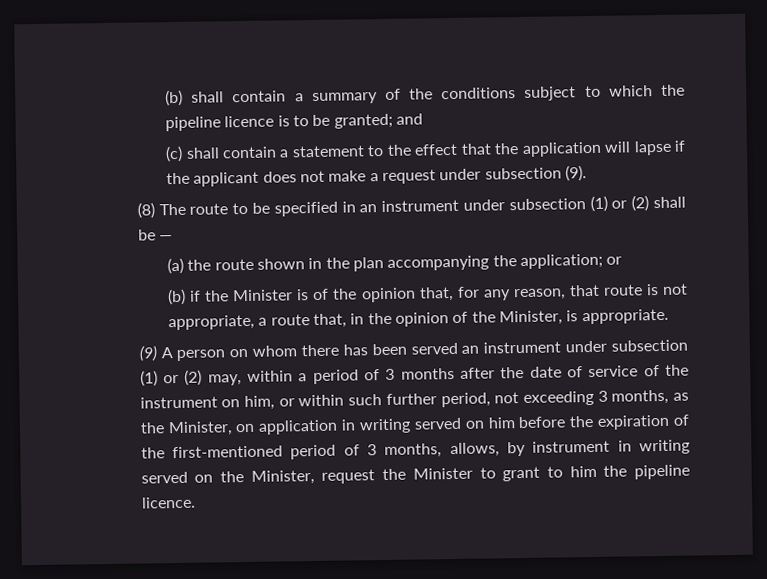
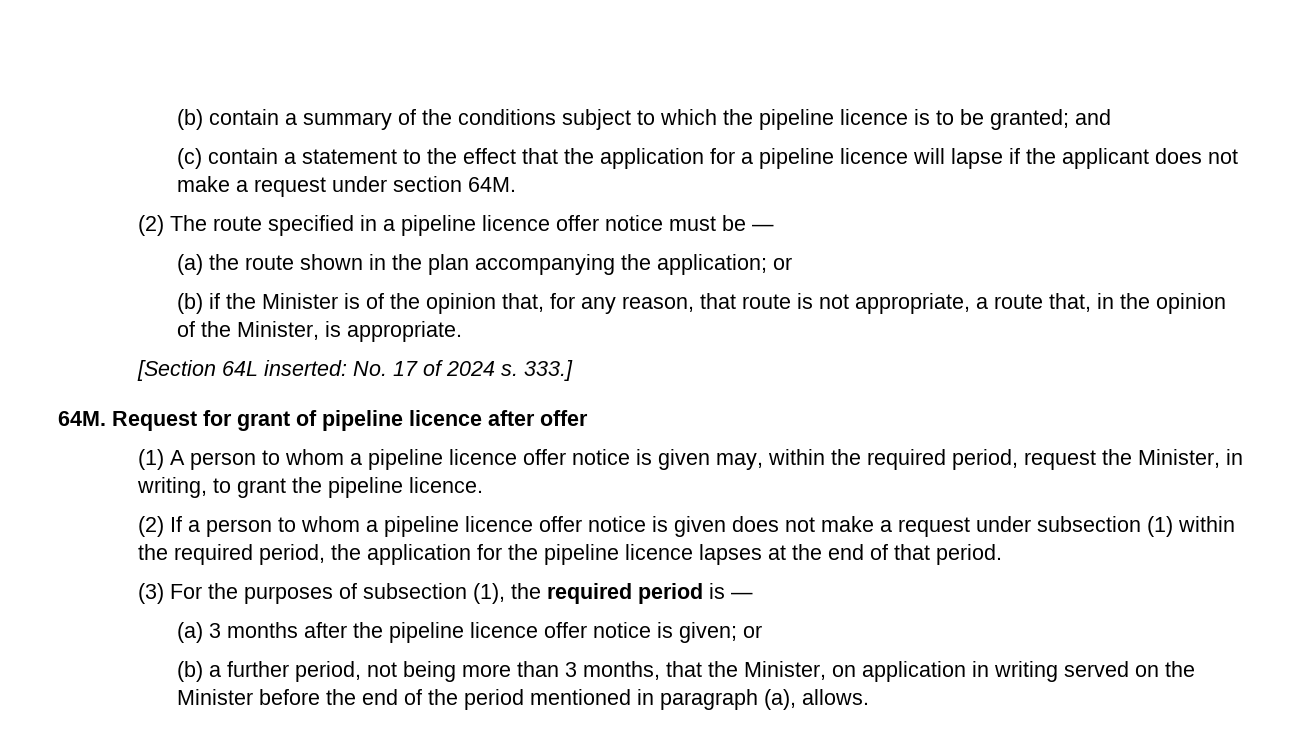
[165,89,225,107] (b) shall -> [177,109,204,130] (b)
[185,147,220,159] shall -> (203, 158) none
(602, 149) none -> [710,148,909,169] for a pipeline licence
[484,165,587,182] [136,195,687,219] subsection (9). // (8) The route to be specified in an instrument under subsection (1) or (2) shall -> [393,176,517,192] [137,215,716,236] section 64M. // (2) The route specified in a pipeline licence offer notice must
[138,339,688,362] [139,364,690,387] [139,394,383,411] (9) A person on whom there has been served an instrument under subsection (1) or (2) may, within a period of 3 months after the date of service of the instrument on him, or within such -> [136,360,573,381] [58,410,588,431] [137,449,1243,470] [136,477,483,498] [137,516,1235,537] [137,544,1002,565] [137,583,753,604] [177,622,763,643] [177,661,222,682] [Section 64L inserted: No. 17 of 2024 s. 333.] // 64M. Request for grant of pipeline licence after offer // (1) A person to whom a pipeline licence offer notice is given may, within the required period, request the Minister, in writing, to grant the pipeline licence. // (2) If a person to whom a pipeline licence offer notice is given does not make a request under subsection (1) within the required period, the application for the pipeline licence lapses at the end of that period. // (3) For the purposes of subsection (1), the required period is — // (a) 3 months after the pipeline licence offer notice is given; or // (b) a
[522,389,689,406] exceeding 3 months, as -> [403,661,703,682] being more than 3 months, that
[487,417,516,429] him -> [1165,661,1196,677] [177,689,254,705] the Minister
[597,414,690,430] [140,439,691,460] [140,464,690,485] [140,496,196,509] expiration of the first-mentioned period of 3 months, allows, by instrument in writing served on the Minister, request the Minister to grant to him the pipeline licence. -> [362,689,870,710] end of the period mentioned in paragraph (a), allows.

